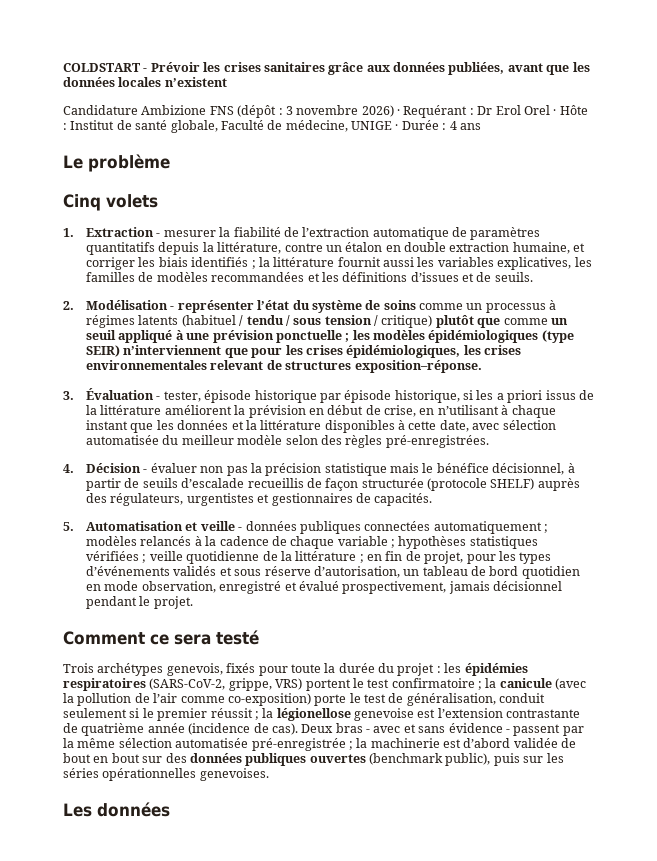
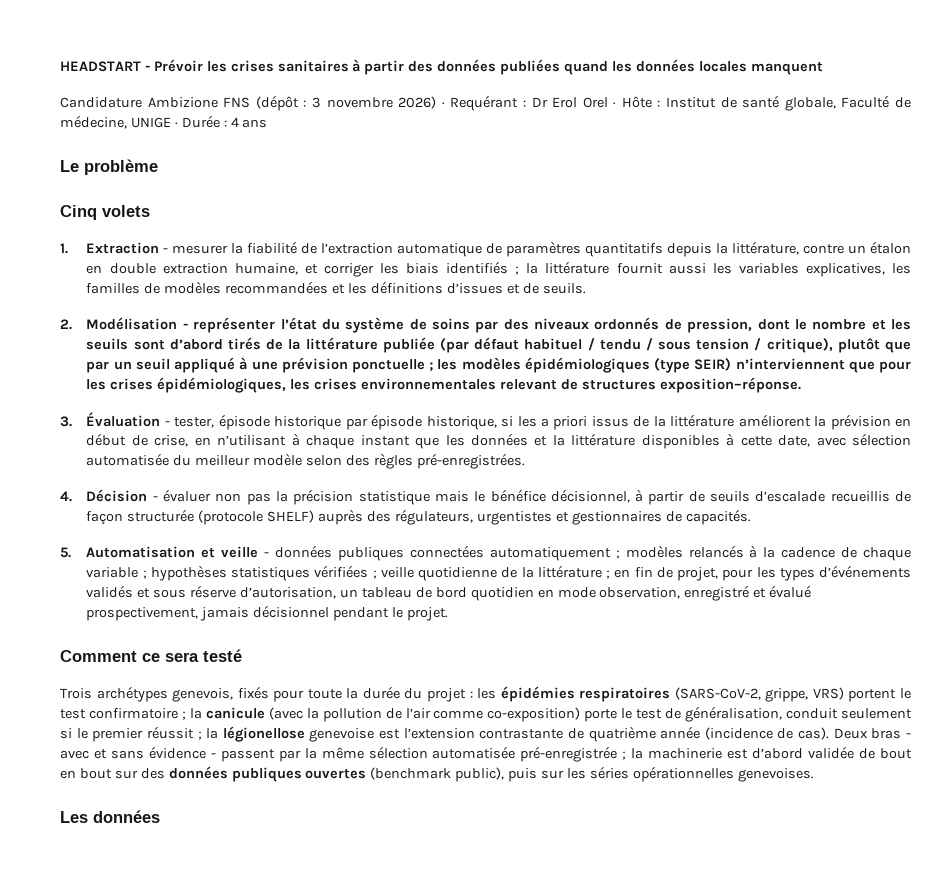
[63,63,141,72] COLDSTART -> [60,61,141,72] HEADSTART
[328,62,570,75] grâce aux données publiées, avant que -> [352,59,609,75] à partir des données publiées quand
[164,77,227,87] n’existent -> [750,62,823,75] manquent
[419,300,557,313] [86,315,236,328] comme un processus à régimes latents (habituel -> [475,317,911,333] [86,337,583,353] par des niveaux ordonnés de pression, dont le nombre et les seuils sont d’abord tirés de la littérature publiée (par défaut habituel
[381,315,433,328] critique) -> [766,338,833,353] critique),
[503,318,548,325] comme -> [86,361,110,373] par

